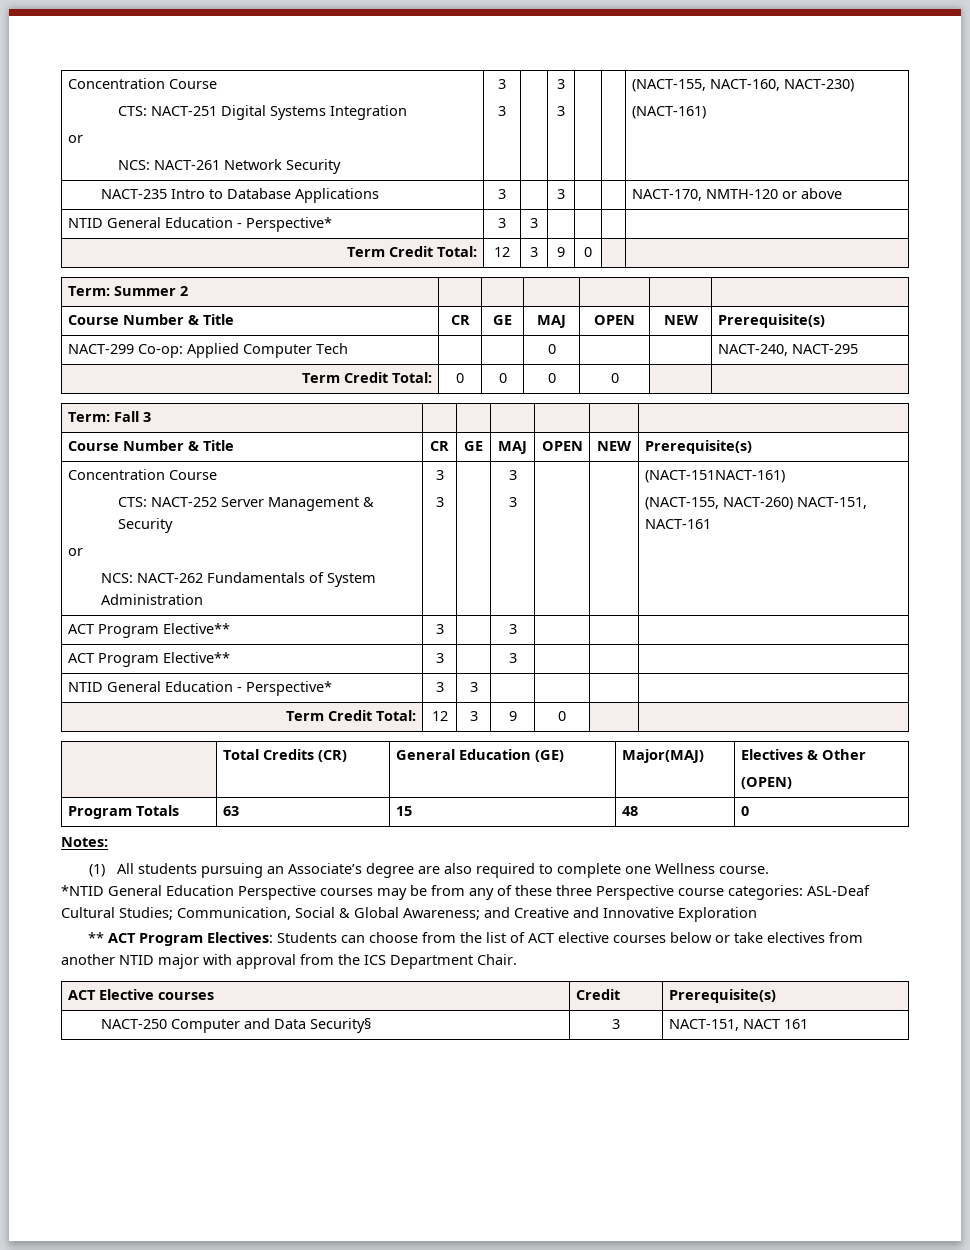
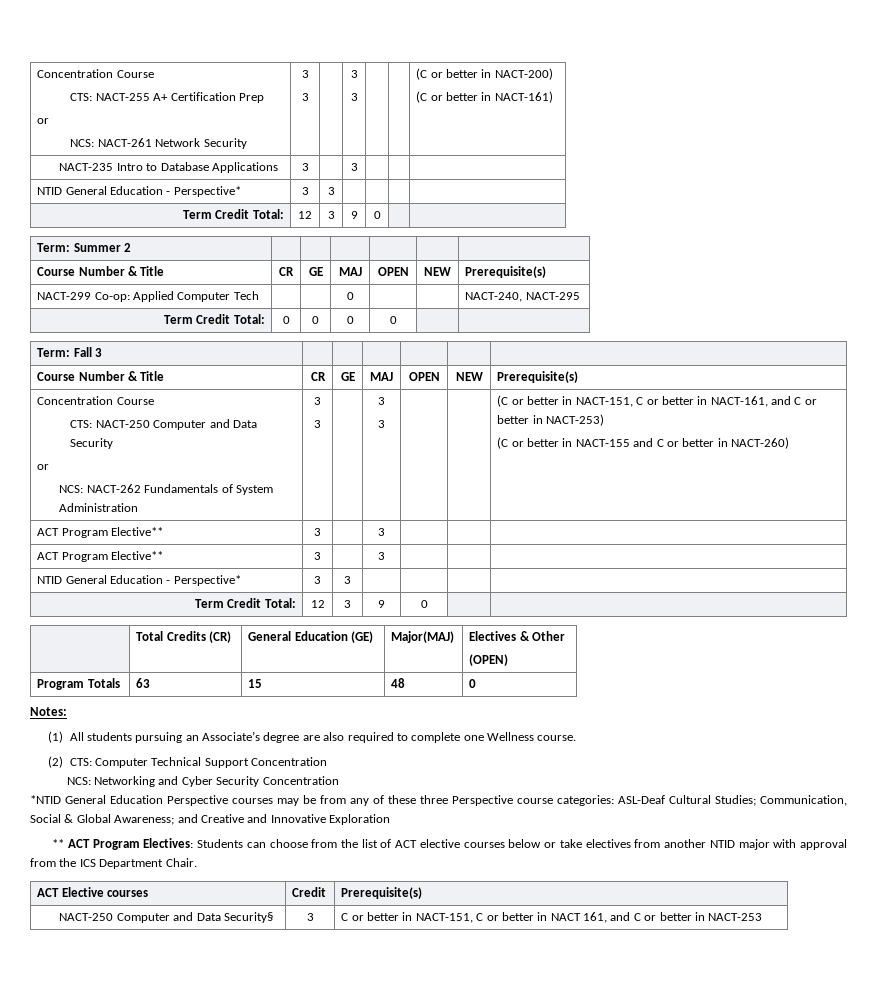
[67,78,217,89] [118,105,408,120] Concentration Course // CTS: NACT-251 Digital Systems Integration -> [37,69,154,78] [70,92,264,103] Concentration Course // CTS: NACT-255 A+ Certification Prep
[631,79,854,92] [631,106,706,119] (NACT-155, NACT-160, NACT-230) // (NACT-161) -> [416,68,553,80] [416,91,553,103] (C or better in NACT-200) // (C or better in NACT-161)
[631,188,842,201] NACT-170, NMTH-120 or above -> (358, 167) none
[151,497,375,511] NACT-252 Server Management & -> [95,419,257,430] NACT-250 Computer and Data
[644,470,785,483] [644,497,719,510] (NACT-151NACT-161) // (NACT-155, -> [497,395,817,407] [497,414,605,426] [497,437,728,449] (C or better in NACT-151, C or better in NACT-161, and C or better in NACT-253) // (C or better in NACT-155 and C or better in
[796,497,867,509] [644,519,711,529] NACT-151, NACT-161 -> (790, 443) none
(769, 870) none -> [48,756,328,768] [66,776,339,787] // (2) CTS: Computer Technical Support Concentration // NCS: Networking and Cyber Security Concentration
[668,1019,808,1031] NACT-151, NACT 161 -> [341,912,763,923] C or better in NACT-151, C or better in NACT 161, and C or better in NACT-253

